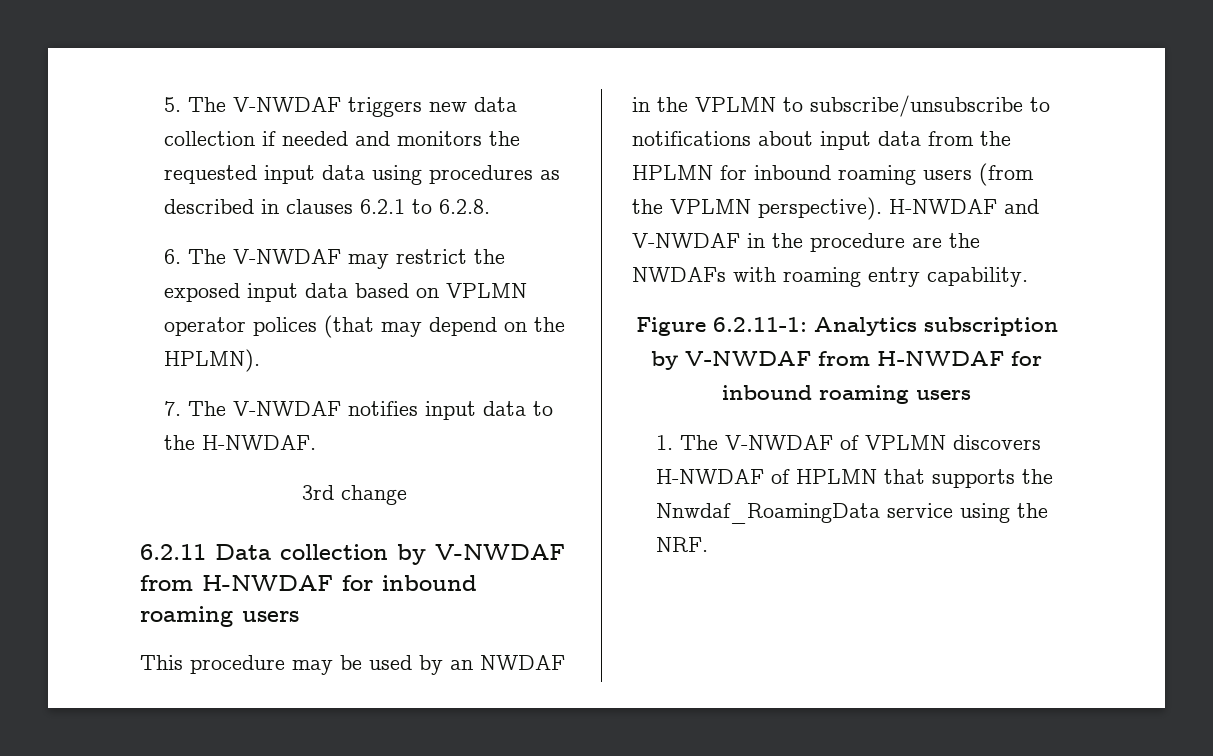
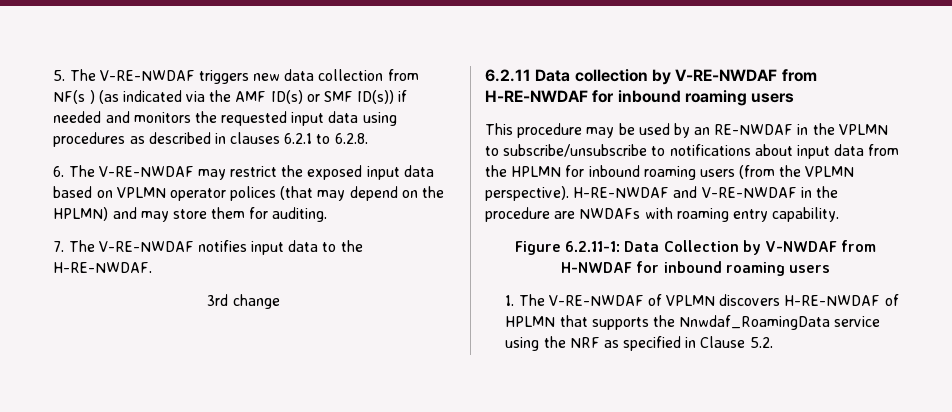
[232,97,341,112] V-NWDAF -> [99,70,195,81] V-RE-NWDAF
(255, 138) none -> [387,69,419,81] [53,90,395,104] from NF(s ) (as indicated via the AMF ID(s) or SMF ID(s))
[232,249,341,264] V-NWDAF -> [98,166,194,177] V-RE-NWDAF
[163,349,260,372] HPLMN). -> [53,207,328,222] HPLMN) and may store them for auditing.
[232,401,341,416] V-NWDAF -> [98,241,194,252] V-RE-NWDAF
[201,435,316,450] H-NWDAF. -> [53,262,153,273] H-RE-NWDAF.
[435,544,565,560] [140,575,333,591] V-NWDAF from H-NWDAF -> [675,69,817,82] [485,90,588,102] V-RE-NWDAF from H-RE-NWDAF
[480,655,565,670] NWDAF -> [714,124,794,135] RE-NWDAF
[889,199,1039,214] [632,233,740,248] H-NWDAF and V-NWDAF -> [573,186,797,198] H-RE-NWDAF and V-RE-NWDAF
[949,233,980,248] the -> (576, 215) none
[813,317,1058,336] Analytics subscription -> [624,240,739,252] Data Collection
[724,435,833,450] V-NWDAF -> [548,295,644,306] V-RE-NWDAF
[655,469,764,484] H-NWDAF -> [784,295,881,306] H-RE-NWDAF
[655,537,708,552] NRF. -> [569,336,773,351] NRF as specified in Clause 5.2.

